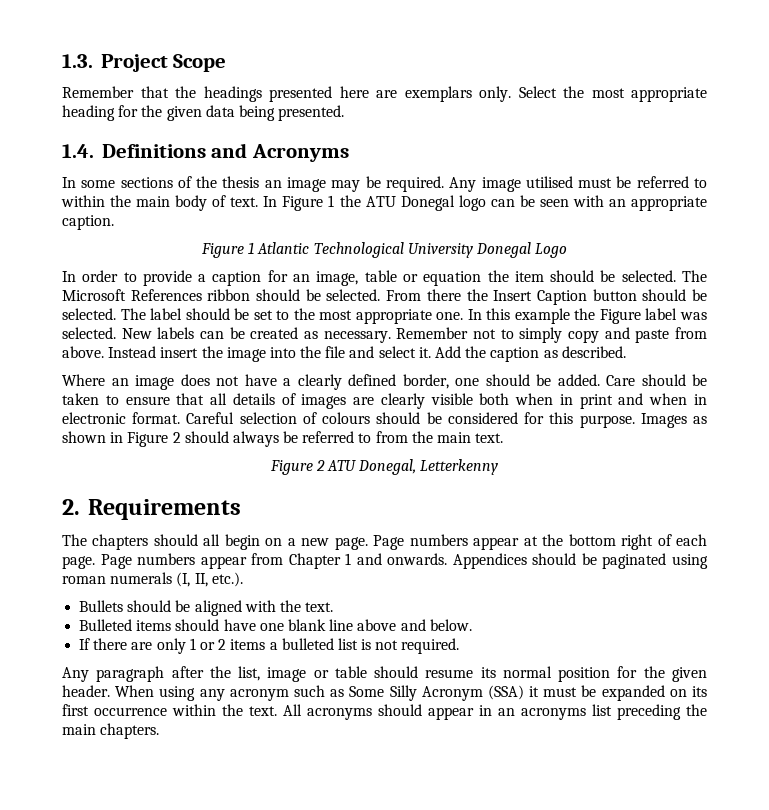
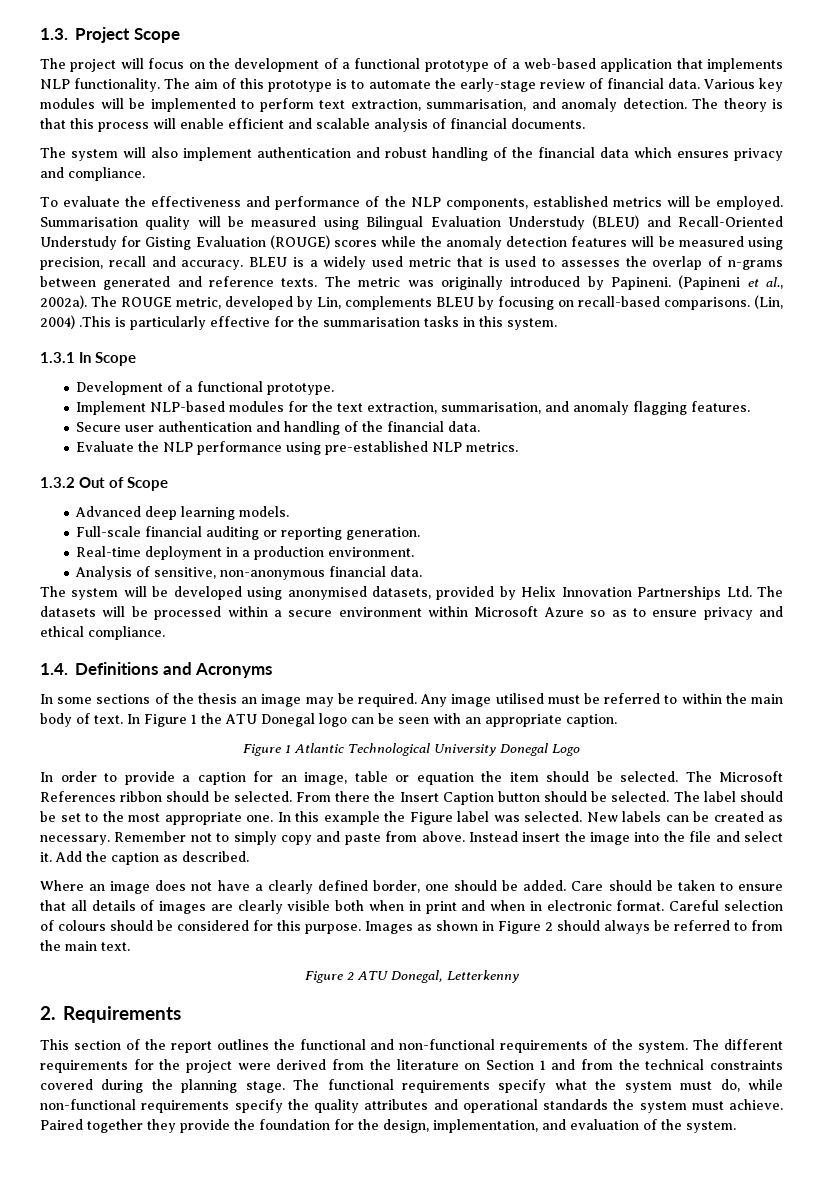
[62,86,707,102] [62,105,345,121] Remember that the headings presented here are exemplars only. Select the most appropriate heading for the given data being presented. -> [40,58,783,72] [40,78,783,92] [40,98,783,112] [40,118,585,132] [40,147,783,161] [40,167,145,181] [40,196,783,210] [40,215,784,230] [40,235,783,250] [40,256,784,270] [40,275,783,290] [40,295,783,310] [40,315,557,330] [40,352,137,366] [76,381,335,395] [76,401,751,415] [76,421,481,435] [76,441,519,455] [40,477,169,491] [75,506,290,520] [76,526,421,540] [76,546,415,560] [75,566,423,580] [40,586,784,600] [40,606,783,620] [40,626,165,640] The project will focus on the development of a functional prototype of a web-based application that implements NLP functionality. The aim of this prototype is to automate the early-stage review of financial data. Various key modules will be implemented to perform text extraction, summarisation, and anomaly detection. The theory is that this process will enable efficient and scalable analysis of financial documents. // The system will also implement authentication and robust handling of the financial data which ensures privacy and compliance. // To evaluate the effectiveness and performance of the NLP components, established metrics will be employed. Summarisation quality will be measured using Bilingual Evaluation Understudy (BLEU) and Recall-Oriented Understudy for Gisting Evaluation (ROUGE) scores while the anomaly detection features will be measured using precision, recall and accuracy. BLEU is a widely used metric that is used to assesses the overlap of n-grams between generated and reference texts. The metric was originally introduced by Papineni. (Papineni et al., 2002a). The ROUGE metric, developed by Lin, complements BLEU by focusing on recall-based comparisons. (Lin, 2004) .This is particularly effective for the summarisation tasks in this system. // 1.3.1 In Scope // Development of a functional prototype. // Implement NLP-based modules for the text extraction, summarisation, and anomaly flagging features. // Secure user authentication and handling of the financial data. // Evaluate the NLP performance using pre-established NLP metrics. // 1.3.2 Out of Scope // Advanced deep learning models. // Full-scale financial auditing or reporting generation. // Real-time deployment in a production environment. // Analysis of sensitive, non-anonymous financial data. // The system will be developed using anonymised datasets, provided by Helix Innovation Partnerships Ltd. The datasets will be processed within a secure environment within Microsoft Azure so as to ensure privacy and ethical compliance.
[62,534,708,550] [62,553,709,569] [62,572,243,587] [79,600,334,616] [79,619,472,631] [79,638,460,654] [62,666,707,682] [62,685,707,701] [62,704,707,720] [62,723,160,739] The chapters should all begin on a new page. Page numbers appear at the bottom right of each page. Page numbers appear from Chapter 1 and onwards. Appendices should be paginated using roman numerals (I, II, etc.). // Bullets should be aligned with the text. // Bulleted items should have one blank line above and below. // If there are only 1 or 2 items a bulleted list is not required. // Any paragraph after the list, image or table should resume its normal position for the given header. When using any acronym such as Some Silly Acronym (SSA) it must be expanded on its first occurrence within the text. All acronyms should appear in an acronyms list preceding the main chapters. -> [40,1039,783,1053] [40,1059,783,1073] [40,1079,784,1093] [40,1099,783,1113] [40,1119,736,1133] This section of the report outlines the functional and non-functional requirements of the system. The different requirements for the project were derived from the literature on Section 1 and from the technical constraints covered during the planning stage. The functional requirements specify what the system must do, while non-functional requirements specify the quality attributes and operational standards the system must achieve. Paired together they provide the foundation for the design, implementation, and evaluation of the system.

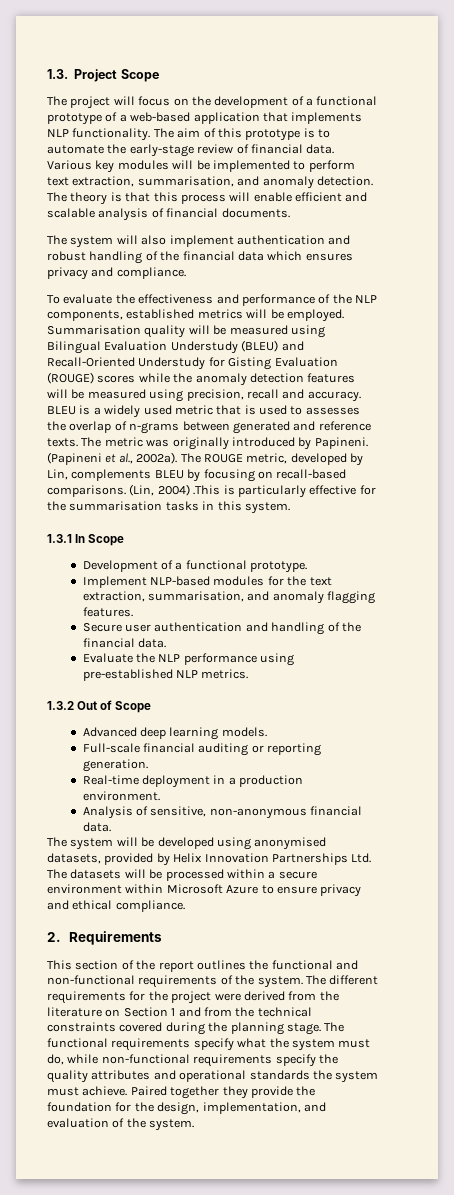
[590,610,627,617] so as -> (259, 889) none
[40,662,273,678] [40,693,784,707] [40,713,617,727] [243,743,580,756] [40,771,783,785] [40,791,783,805] [40,811,783,825] [40,831,784,845] [40,851,249,865] [40,880,783,894] [40,900,783,914] [40,920,783,934] [40,940,130,951] [304,970,519,983] // 1.4. Definitions and Acronyms // In some sections of the thesis an image may be required. Any image utilised must be referred to within the main body of text. In Figure 1 the ATU Donegal logo can be seen with an appropriate caption. // Figure 1 Atlantic Technological University Donegal Logo // In order to provide a caption for an image, table or equation the item should be selected. The Microsoft References ribbon should be selected. From there the Insert Caption button should be selected. The label should be set to the most appropriate one. In this example the Figure label was selected. New labels can be created as necessary. Remember not to simply copy and paste from above. Instead insert the image into the file and select it. Add the caption as described. // Where an image does not have a clearly defined border, one should be added. Care should be taken to ensure that all details of images are clearly visible both when in print and when in electronic format. Careful selection of colours should be considered for this purpose. Images as shown in Figure 2 should always be referred to from the main text. // Figure 2 ATU Donegal, Letterkenny -> (185, 906) none

